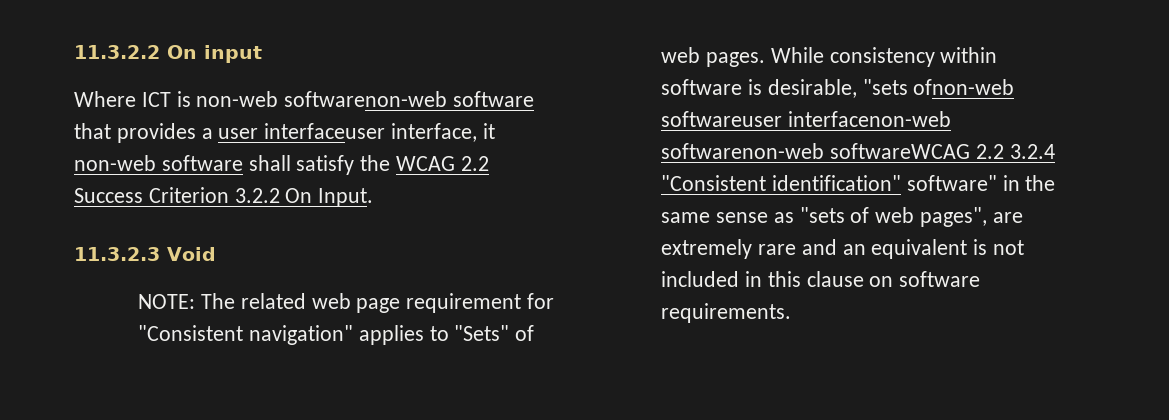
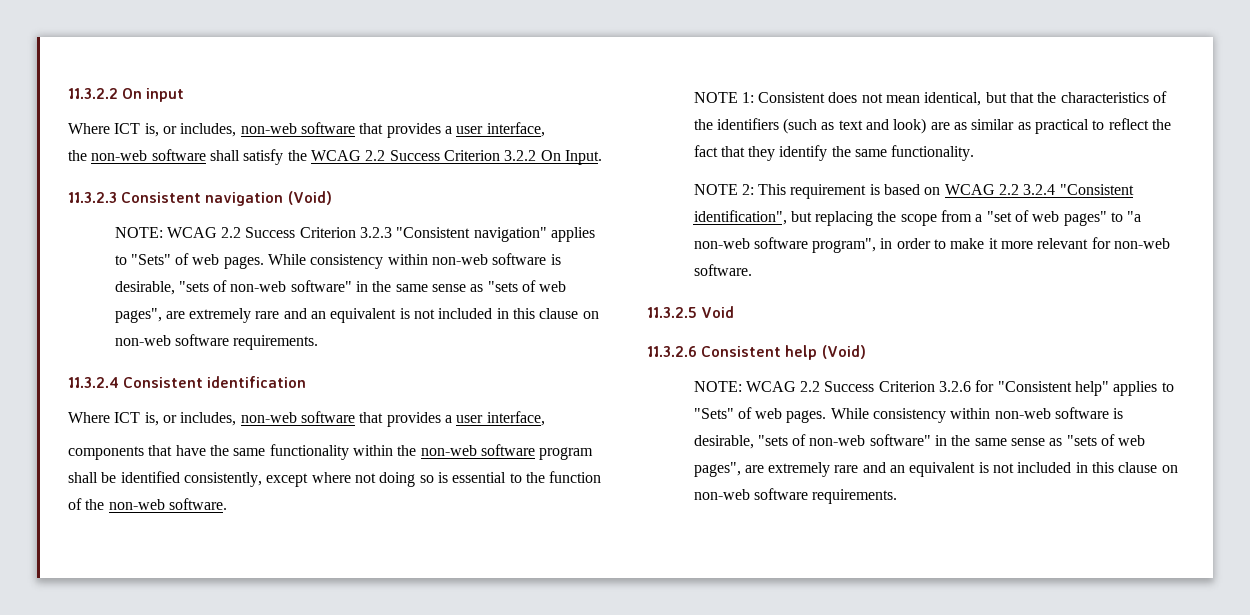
[176,91,535,107] [74,123,495,143] is non-web softwarenon-web software that provides a user interfaceuser interface, it -> [144,122,545,138] [68,150,87,161] is, or includes, non-web software that provides a user interface, // the
[167,247,216,261] [138,293,555,313] Void // NOTE: The related web page requirement for -> [121,191,332,206] [114,227,393,238] Consistent navigation (Void) // NOTE: WCAG 2.2 Success Criterion 3.2.3
[661,79,1015,98] [661,111,952,127] [661,143,1055,159] [661,175,902,191] software is desirable, "sets ofnon-web softwareuser interfacenon-web softwarenon-web softwareWCAG 2.2 3.2.4 "Consistent identification" -> [432,253,561,265] [114,280,287,295] non-web software is desirable, "sets of non-web
[899,271,981,287] [661,303,792,323] software requirements. -> [114,334,319,350] [68,376,307,388] [68,411,545,427] [68,444,594,460] [68,471,602,487] [68,498,227,510] [693,91,1168,106] [693,118,1171,134] [693,145,975,161] [693,184,1134,199] [693,210,1142,226] [693,237,1171,253] [693,264,752,276] [647,306,735,318] [647,345,866,360] [693,380,1174,396] [693,407,1124,423] [693,434,1146,449] [693,462,1178,477] [693,488,898,504] non-web software requirements. // 11.3.2.4 Consistent identification // Where ICT is, or includes, non-web software that provides a user interface, // components that have the same functionality within the non-web software program shall be identified consistently, except where not doing so is essential to the function of the non-web software. // NOTE 1: Consistent does not mean identical, but that the characteristics of the identifiers (such as text and look) are as similar as practical to reflect the fact that they identify the same functionality. // NOTE 2: This requirement is based on WCAG 2.2 3.2.4 "Consistent identification", but replacing the scope from a "set of web pages" to "a non-web software program", in order to make it more relevant for non-web software. // 11.3.2.5 Void // 11.3.2.6 Consistent help (Void) // NOTE: WCAG 2.2 Success Criterion 3.2.6 for "Consistent help" applies to "Sets" of web pages. While consistency within non-web software is desirable, "sets of non-web software" in the same sense as "sets of web pages", are extremely rare and an equivalent is not included in this clause on non-web software requirements.

